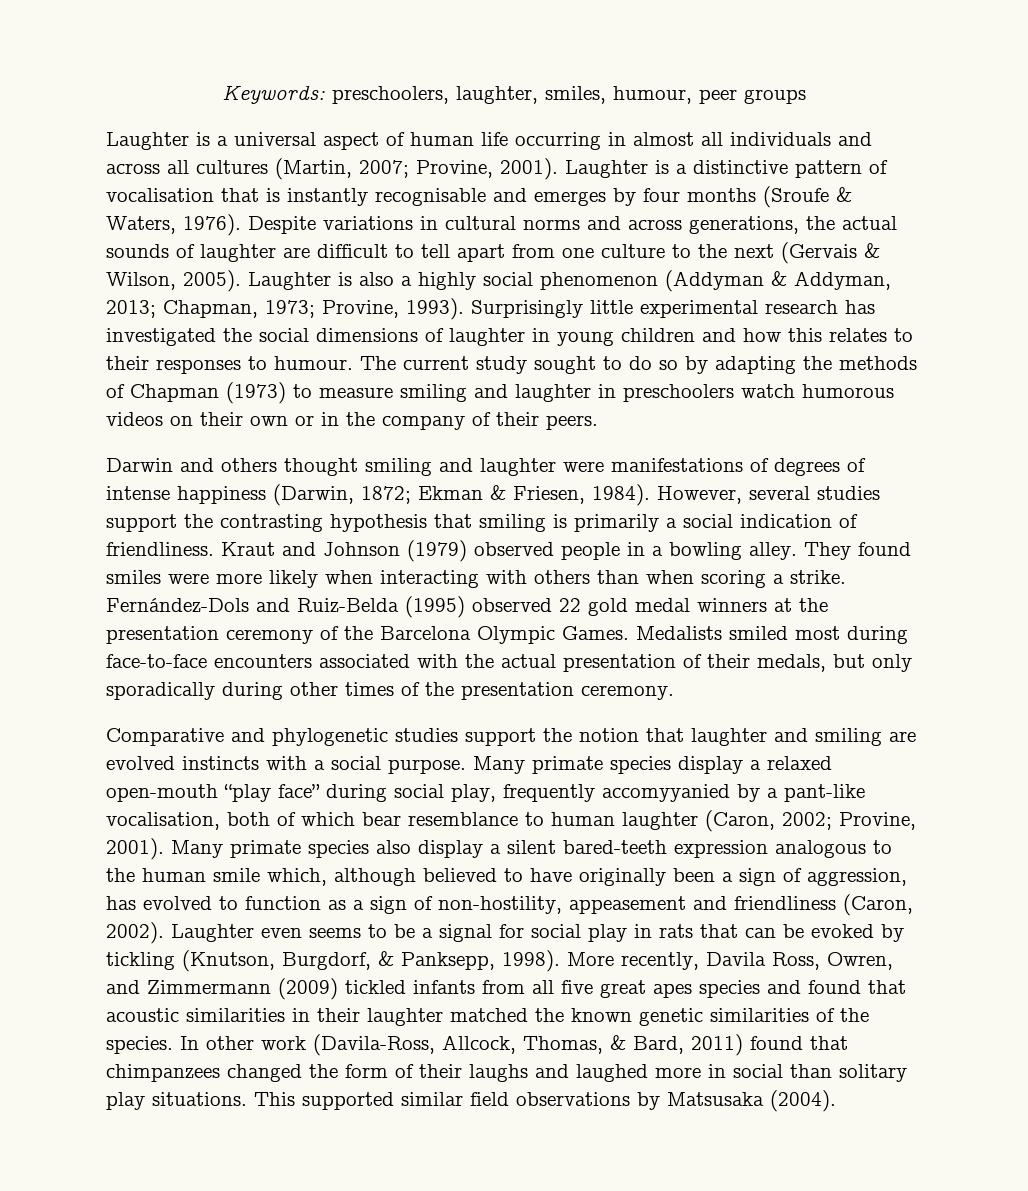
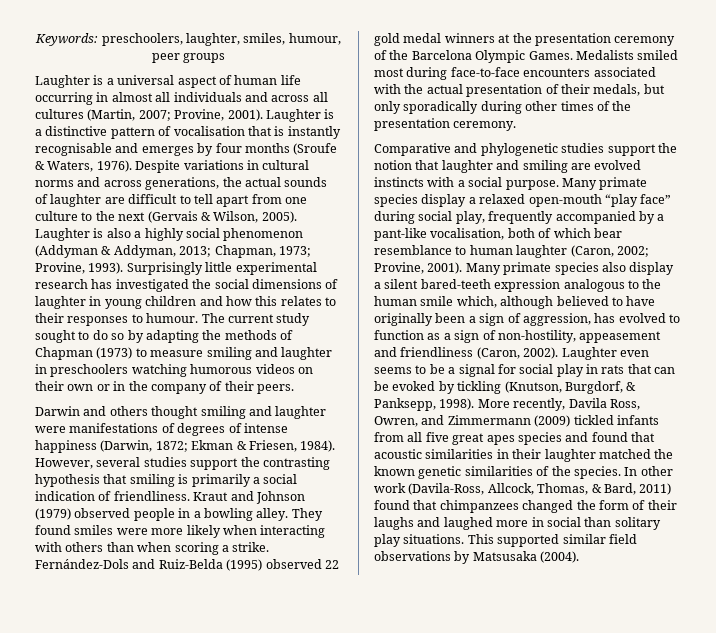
[741,384,795,398] watch -> [131,364,187,377] watching
[602,784,730,802] accomyyanied -> [555,211,636,224] accompanied

